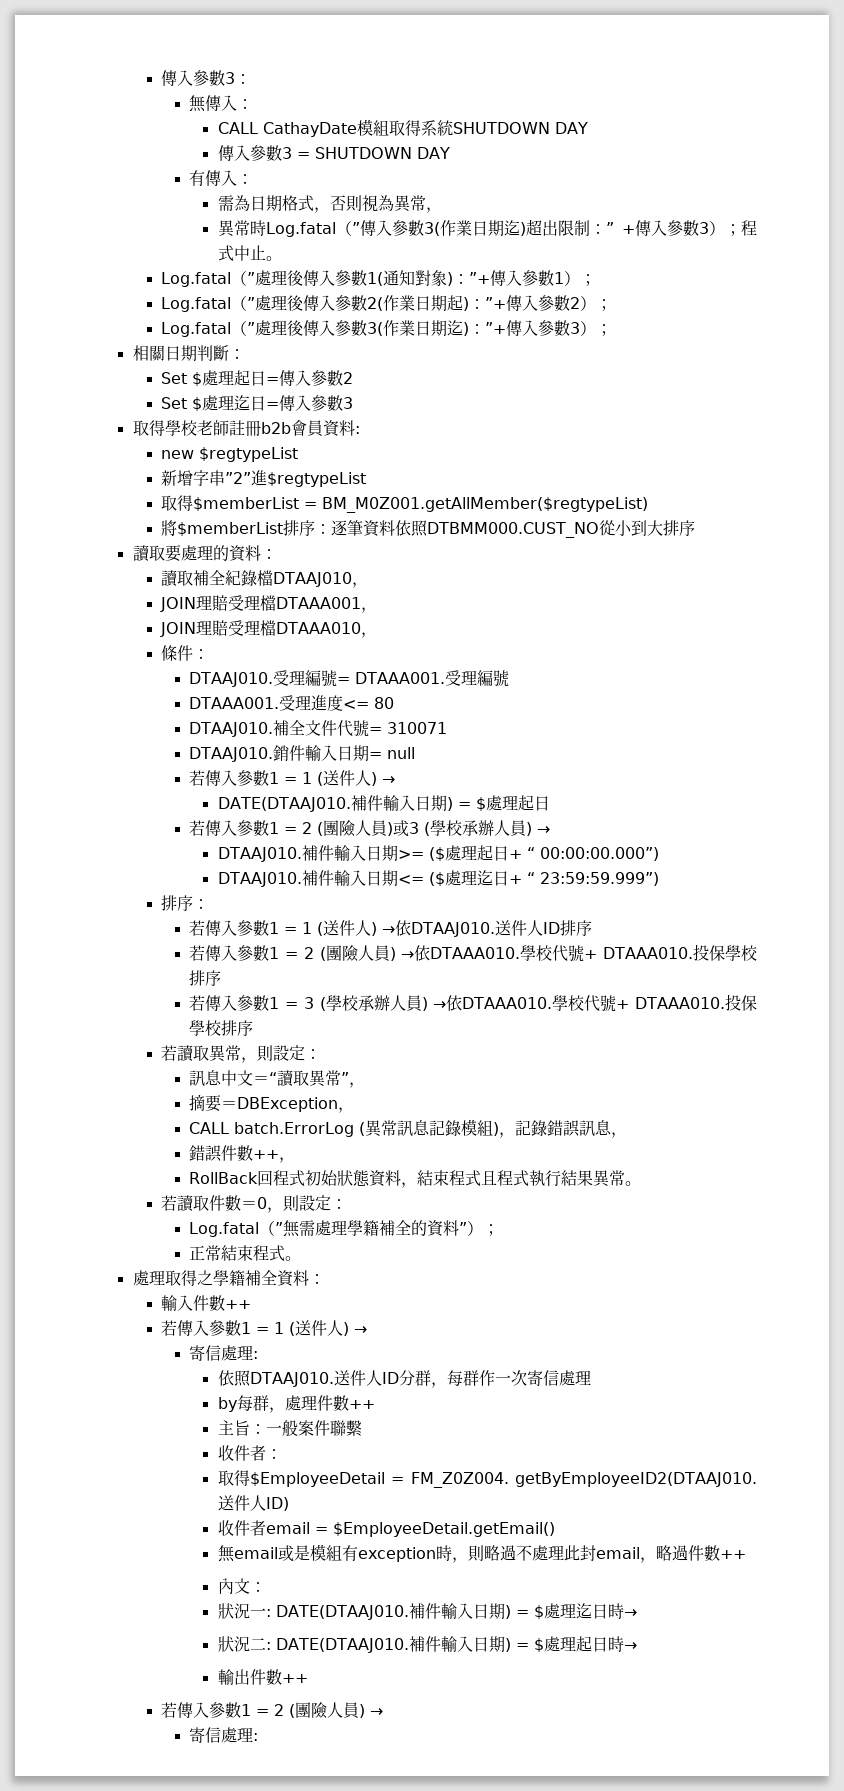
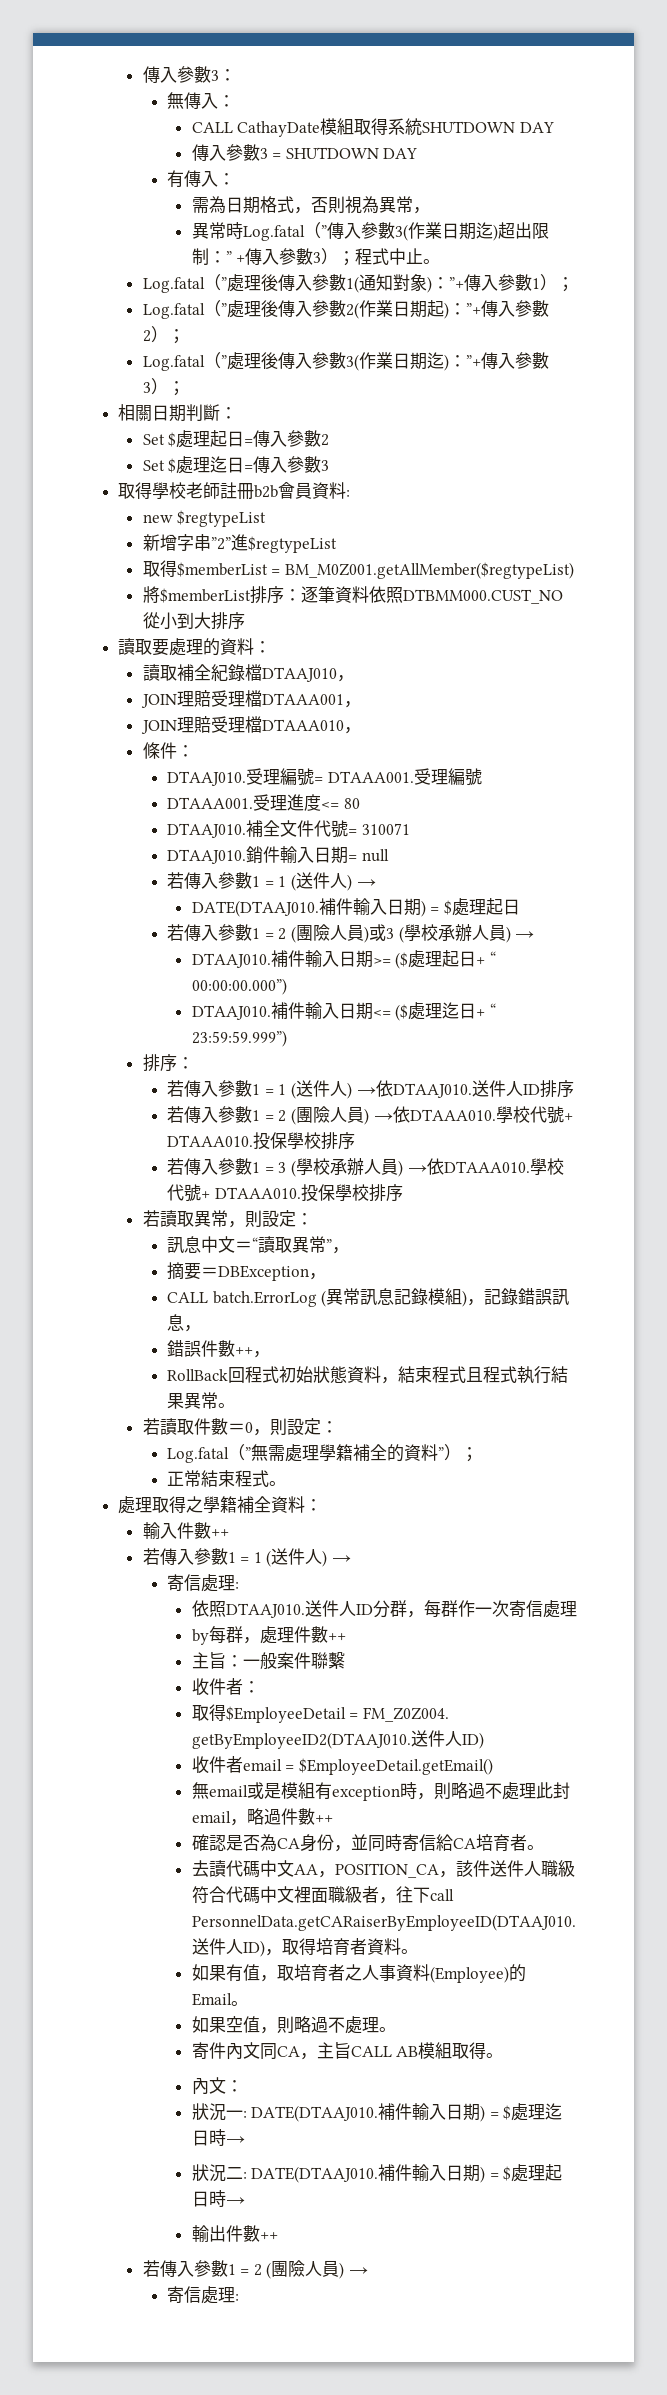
(746, 1554) none -> [191,1834,544,1852] [191,1860,575,1878] [191,1886,454,1904] [191,1914,576,1931] [191,1938,418,1957] [191,1964,526,1983] [191,1993,248,2006] [191,2016,396,2034] [191,2042,504,2060] // 確認是否為CA身份，並同時寄信給CA培育者。 // 去讀代碼中文AA，POSITION_CA，該件送件人職級符合代碼中文裡面職級者，往下call PersonnelData.getCARaiserByEmployeeID(DTAAJ010.送件人ID)，取得培育者資料。 // 如果有值，取培育者之人事資料(Employee)的Email。 // 如果空值，則略過不處理。 // 寄件內文同CA，主旨CALL AB模組取得。

